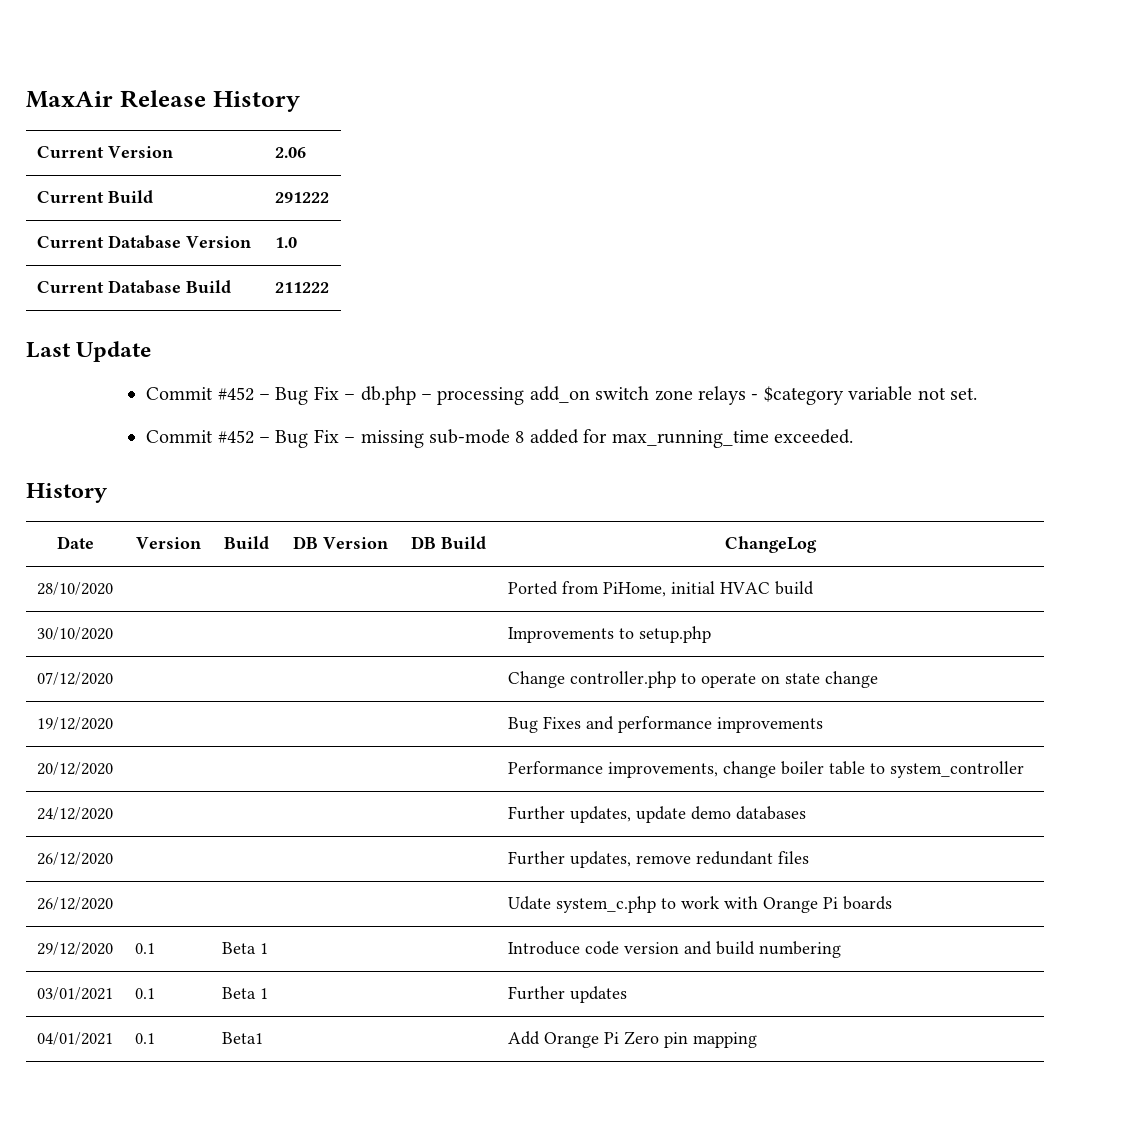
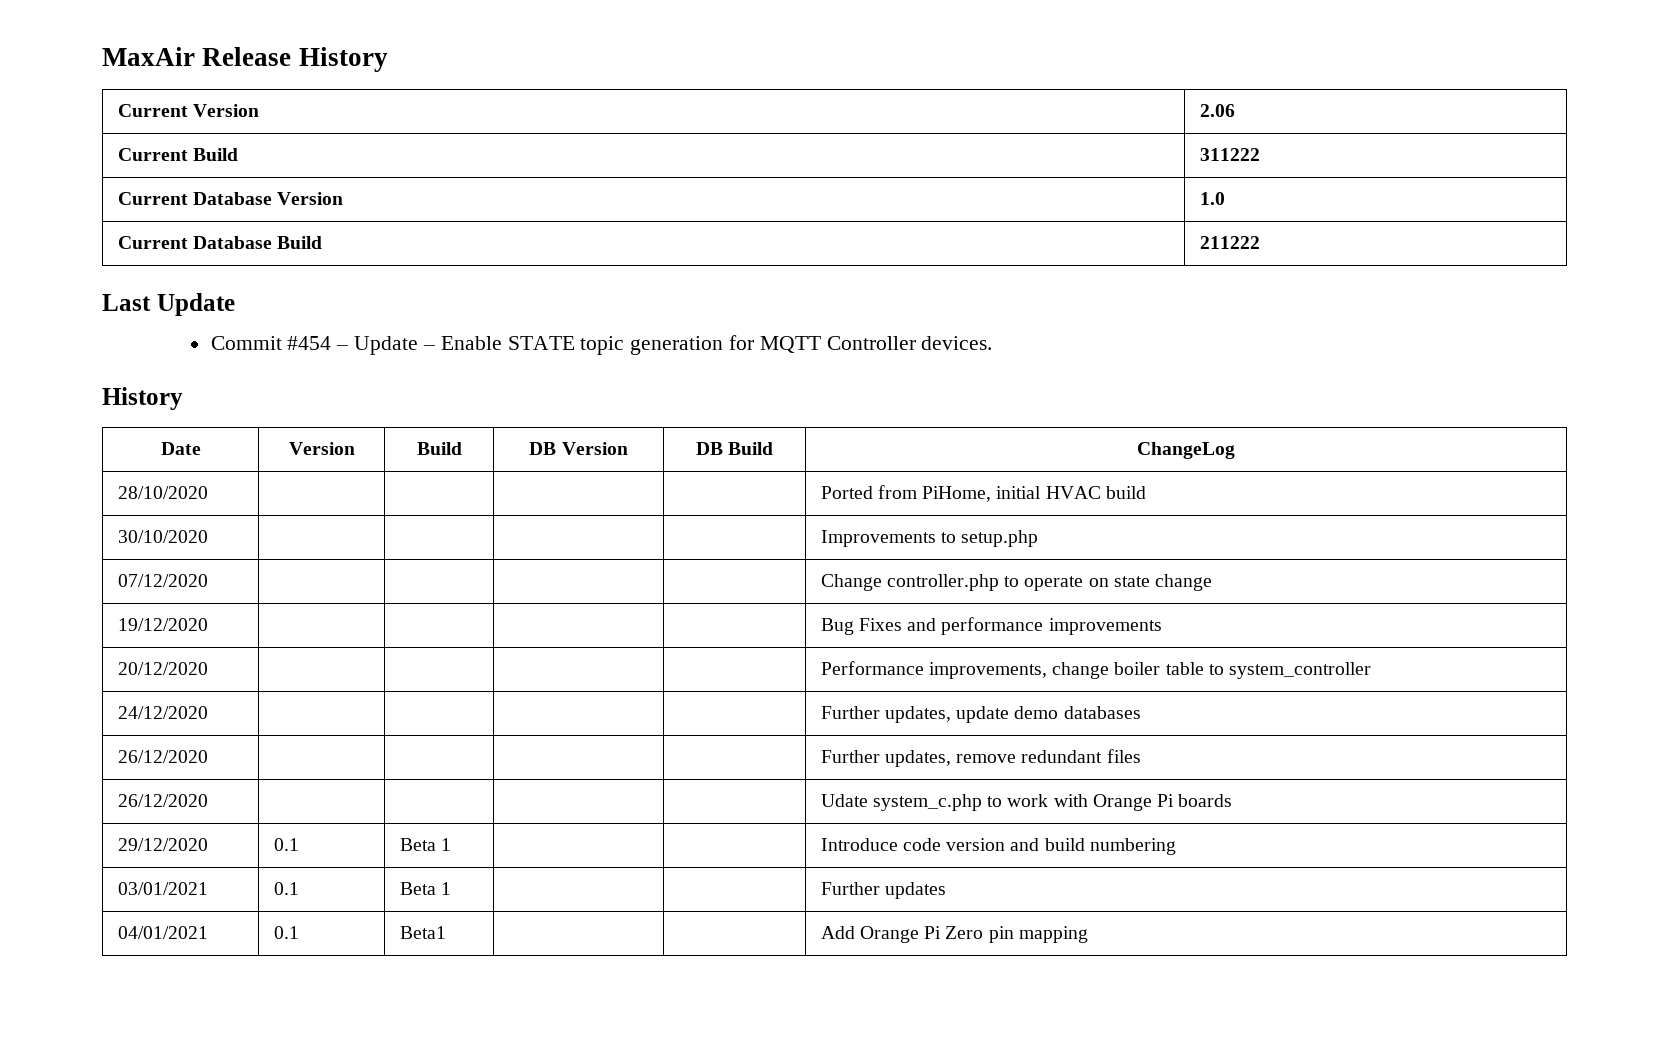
[274,192,329,203] 291222 -> [1199,148,1260,161] 311222
[217,386,977,405] [146,429,853,448] #452 – Bug Fix – db.php – processing add_on switch zone relays - $category variable not set. // Commit #452 – Bug Fix – missing sub-mode 8 added for max_running_time exceeded. -> [287,335,993,355] #454 – Update – Enable STATE topic generation for MQTT Controller devices.

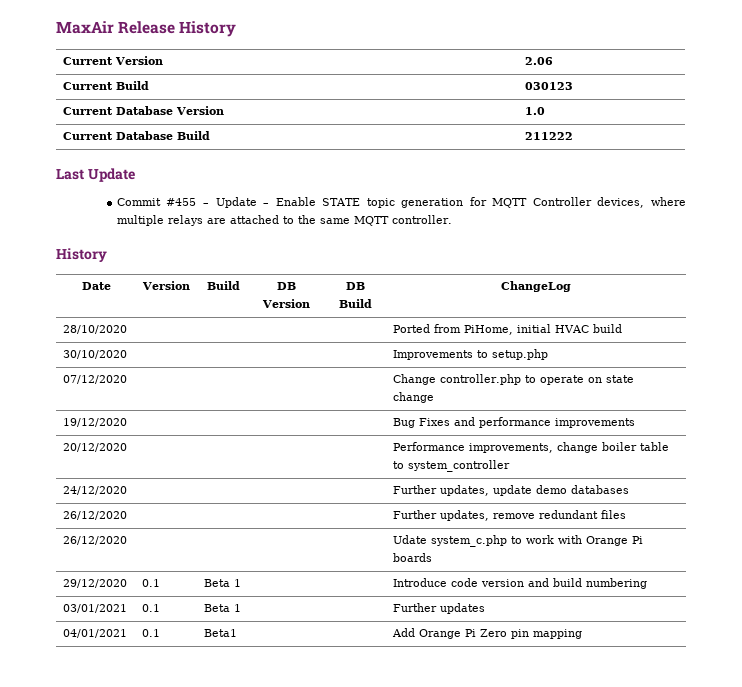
[1199,148,1260,161] 311222 -> [525,82,574,90] 030123
[287,336,332,350] #454 -> [166,198,197,206] #455
[921,336,993,350] devices. -> [597,197,686,208] [116,215,452,226] devices, where multiple relays are attached to the same MQTT controller.

